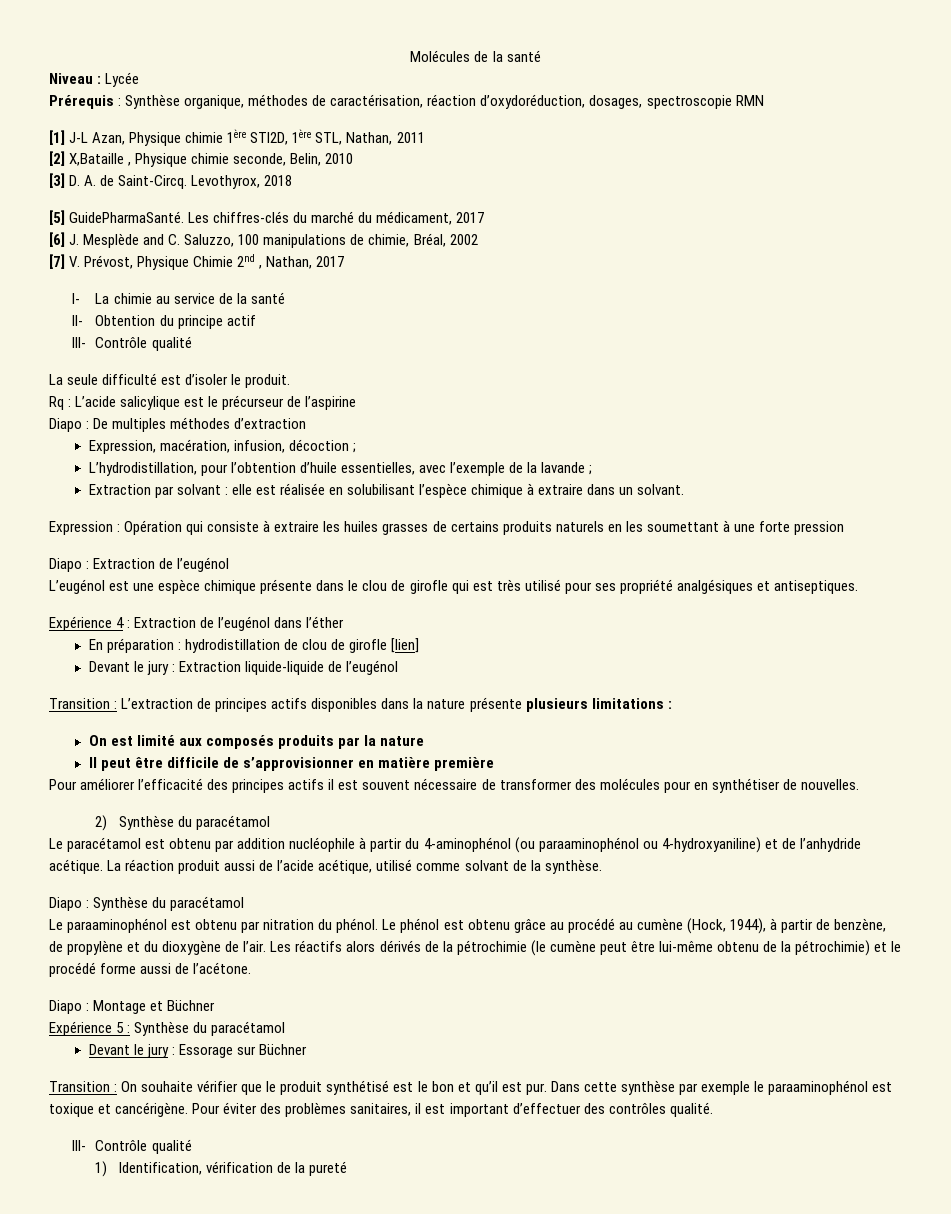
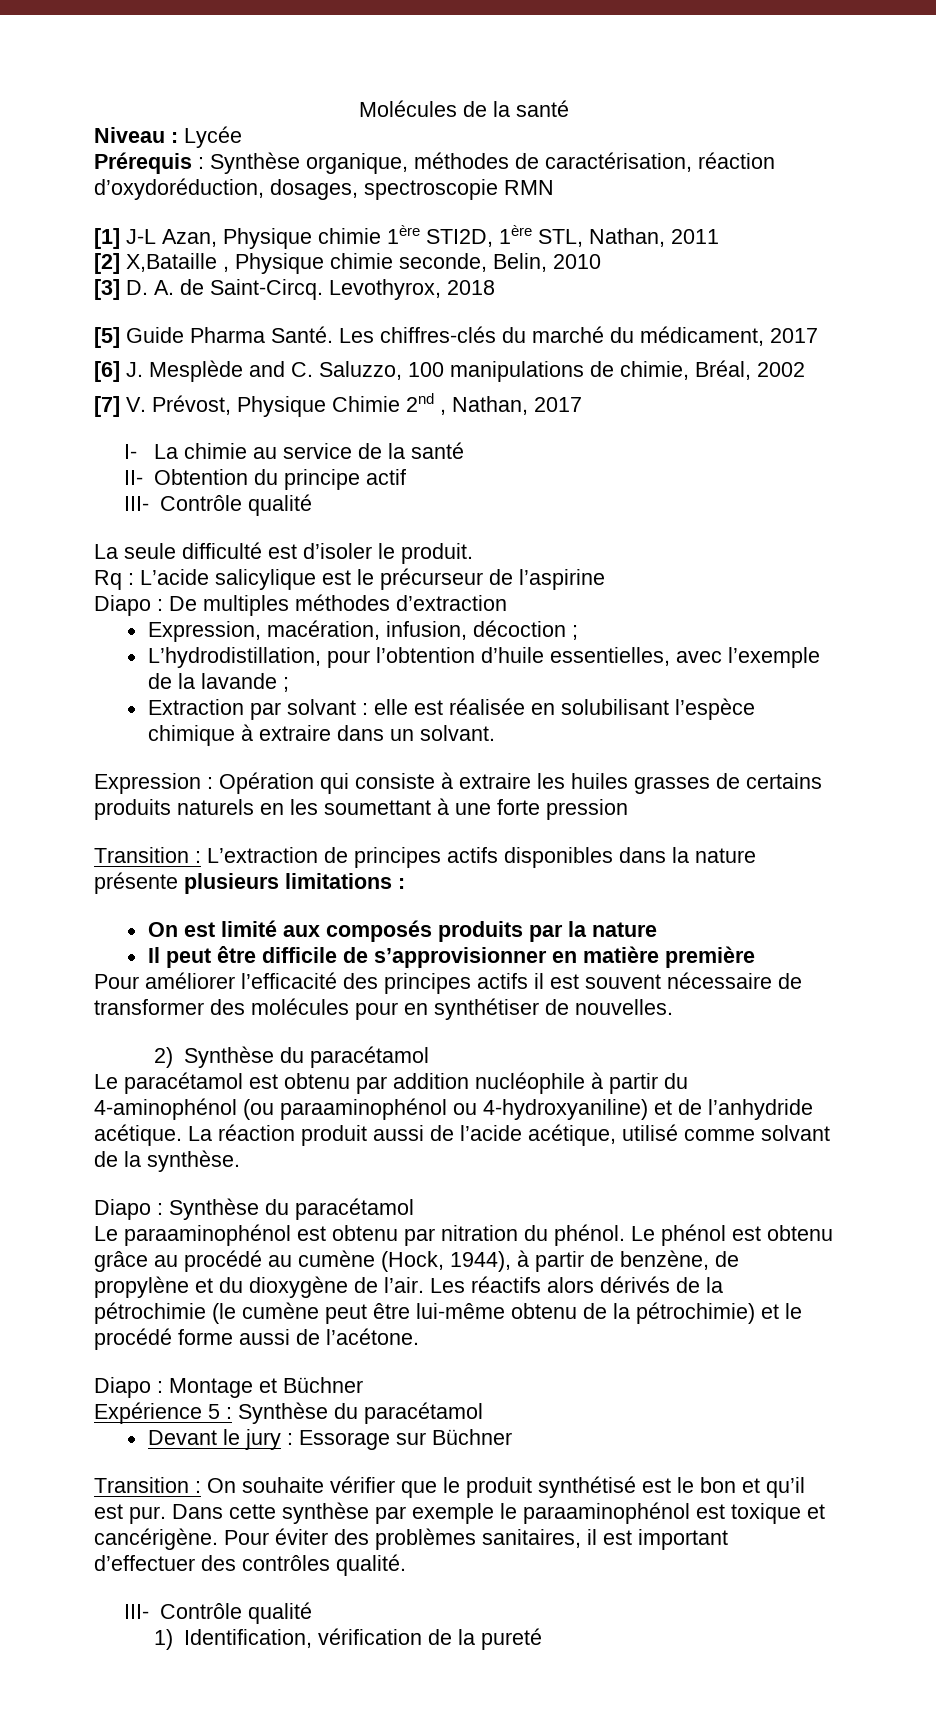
[69,211,185,223] GuidePharmaSanté. -> [126,326,333,343] Guide Pharma Santé.
[49,557,230,572] [49,579,858,594] [49,616,345,631] [88,638,420,653] [88,660,399,675] // Diapo : Extraction de l’eugénol // L’eugénol est une espèce chimique présente dans le clou de girofle qui est très utilisé pour ses propriété analgésiques et antiseptiques. // Expérience 4 : Extraction de l’eugénol dans l’éther // En préparation : hydrodistillation de clou de girofle [lien] // Devant le jury : Extraction liquide-liquide de l’eugénol -> (628, 809) none

